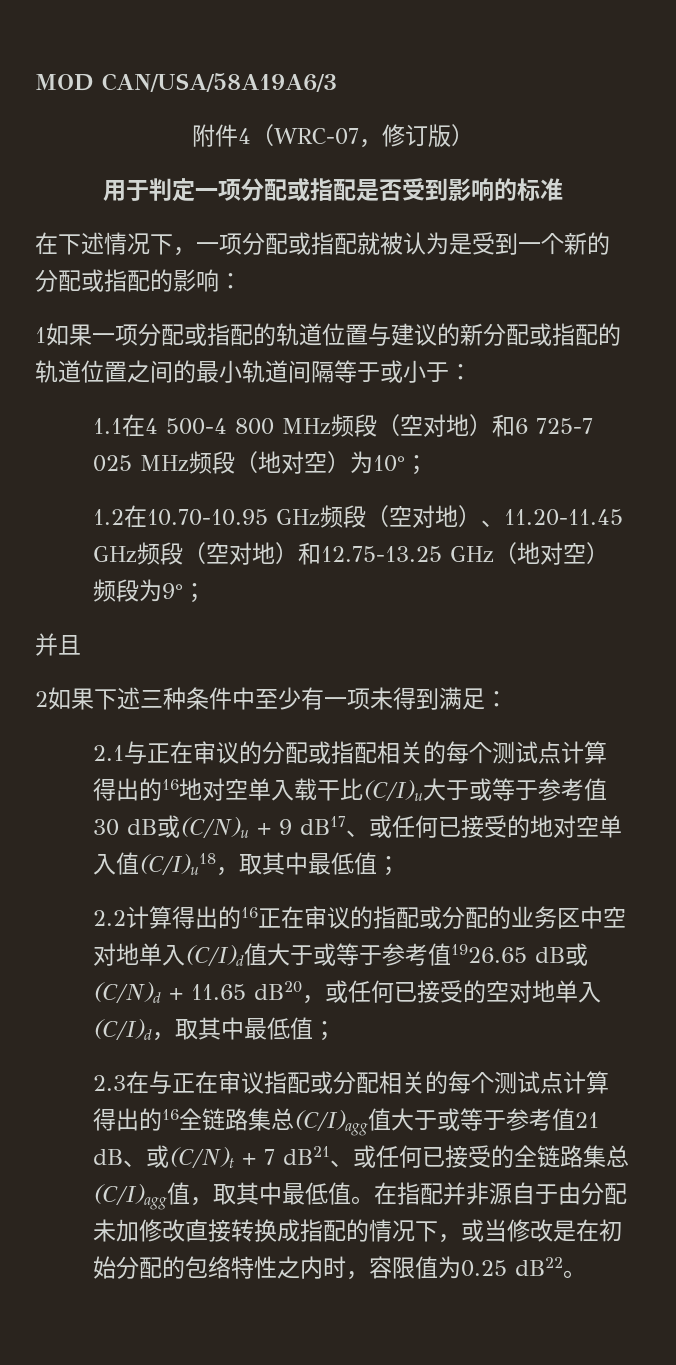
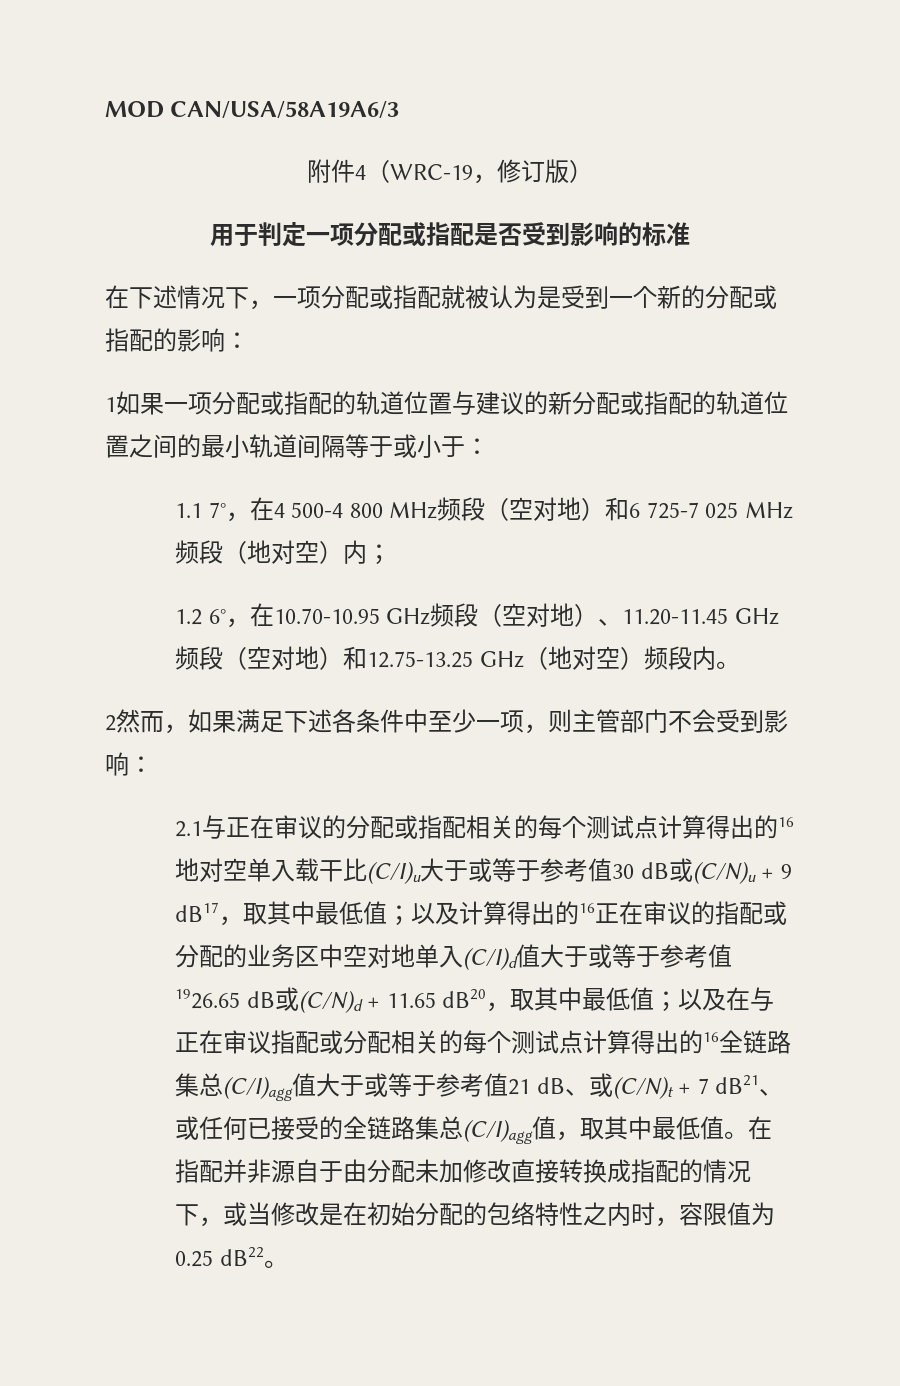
[273,128,359,145] WRC-07 -> [390,164,473,180] WRC-19
(123, 426) none -> [208,502,250,522] 7°，
[350,451,406,474] 为10° -> [343,540,368,564] 内
(125, 517) none -> [208,609,250,628] 6°，
[139,579,207,603] [35,633,81,656] [35,687,485,710] 为9°； // 并且 // 2如果下述三种条件中至少有一项未得到满足 -> [691,646,740,670] [105,709,788,734] [105,752,129,776] 内。 // 2然而，如果满足下述各条件中至少一项，则主管部门不会受到影响
[346,815,623,838] [93,852,401,876] [93,910,127,926] 、或任何已接受的地对空单入值(C/I)u18，取其中最低值； // 2.2 -> [219,901,460,926] ，取其中最低值；以及
[325,980,602,1003] [93,1017,337,1041] [93,1075,127,1091] 或任何已接受的空对地单入(C/I)d，取其中最低值； // 2.3 -> [510,987,727,1012] 取其中最低值；以及

